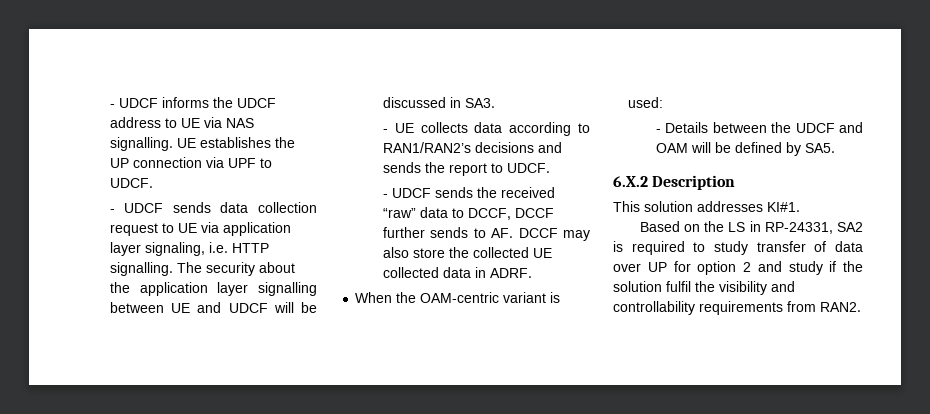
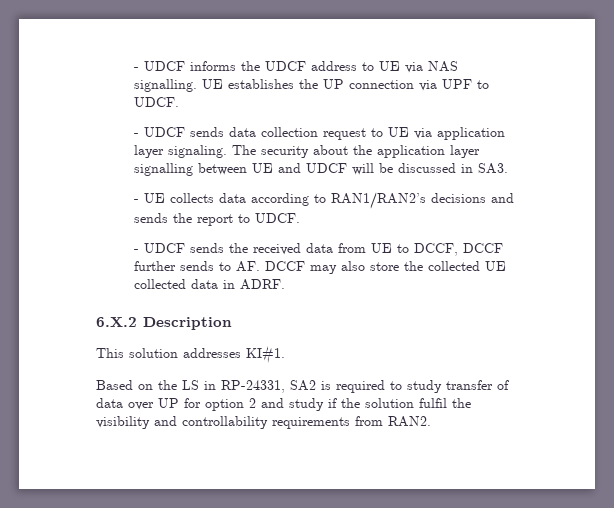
[144,242,269,256] [109,262,173,276] signaling, i.e. HTTP signalling. -> [167,145,227,158] signaling.
[382,207,448,218] “raw” data -> [305,243,392,253] data from UE
[355,292,561,303] [628,97,664,108] [655,122,863,133] [655,142,835,156] // When the OAM-centric variant is used: // - Details between the UDCF and OAM will be defined by SA5. -> (285, 284) none

